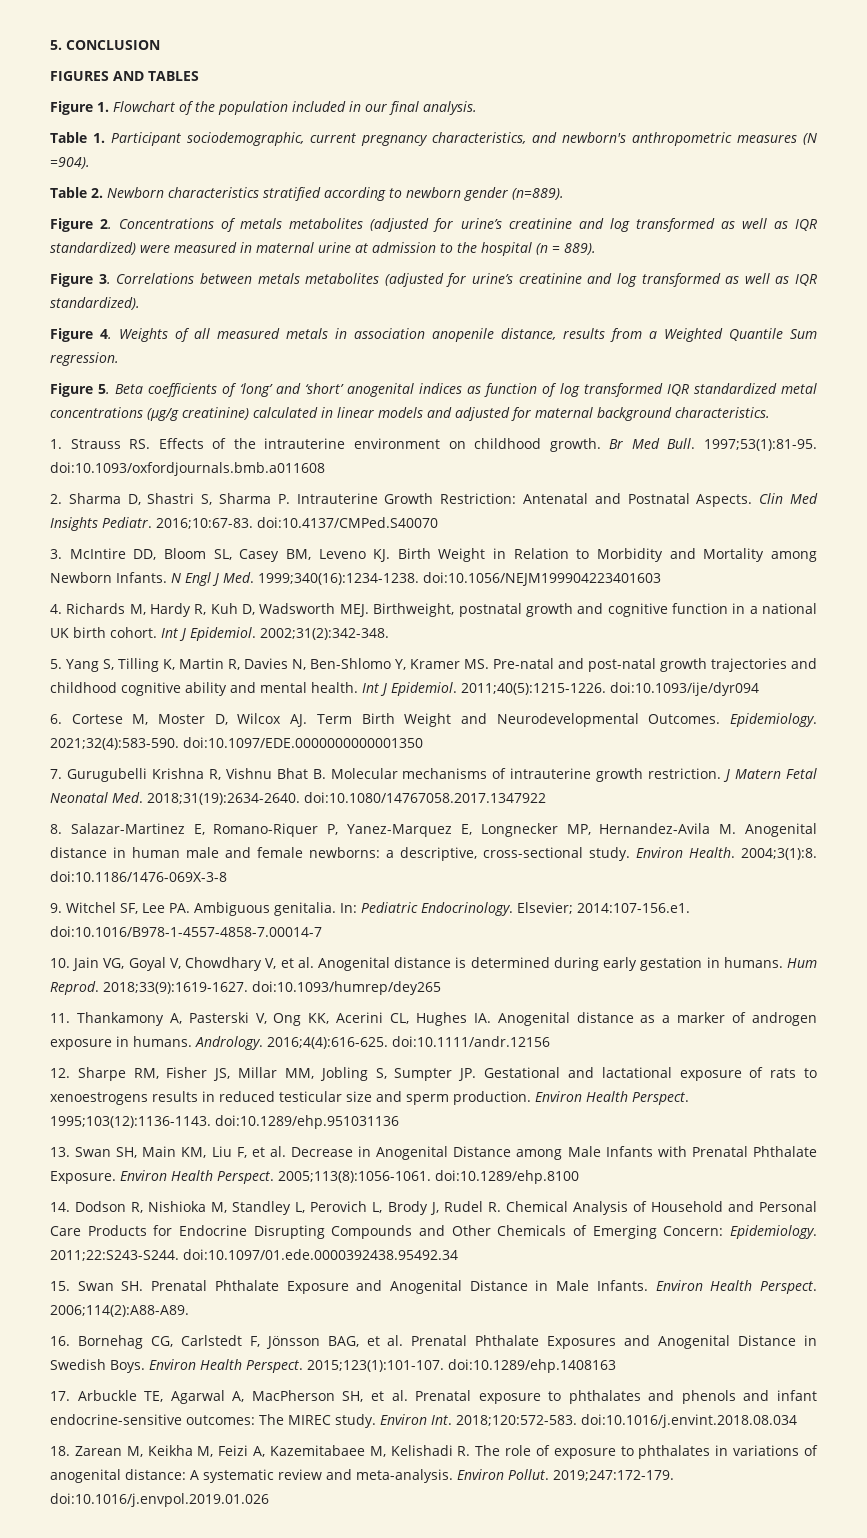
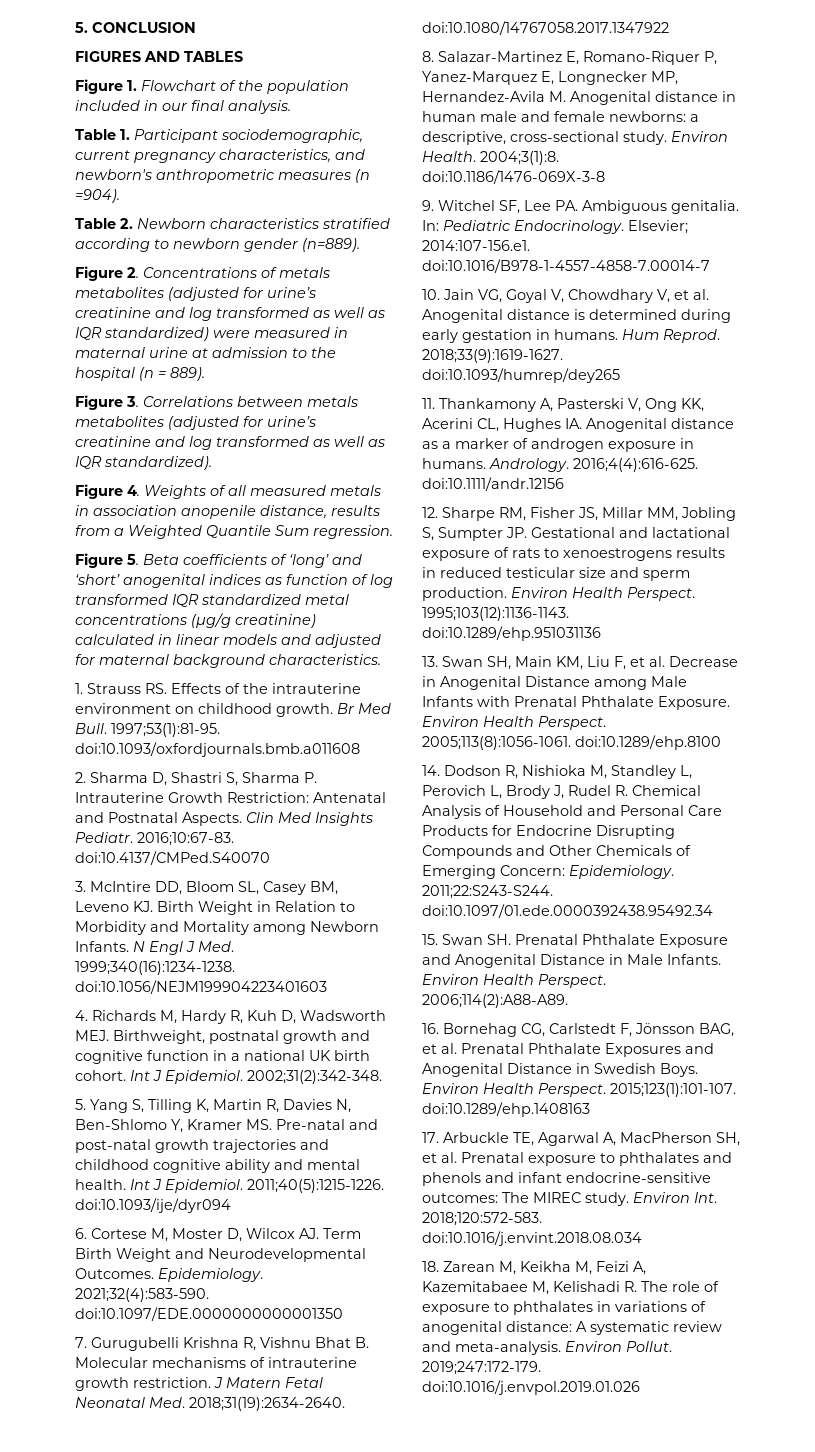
[803,133,817,145] (N -> [355,169,370,183] (n

